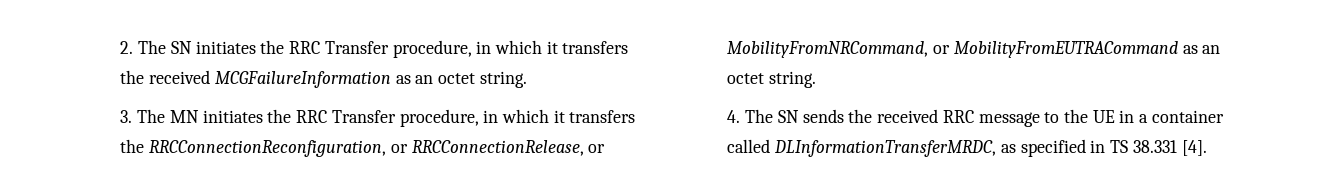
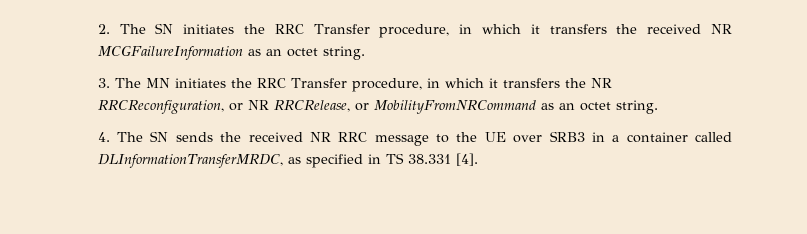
(211, 77) none -> [711,24,732,34] NR
[149,140,606,157] [727,41,1178,58] RRCConnectionReconfiguration, or RRCConnectionRelease, or MobilityFromNRCommand, or MobilityFromEUTRACommand -> [590,78,612,88] [97,100,536,114] NR RRCReconfiguration, or NR RRCRelease, or MobilityFromNRCommand
(939, 116) none -> [309,132,331,142] NR
(1115, 116) none -> [513,131,585,143] over SRB3

